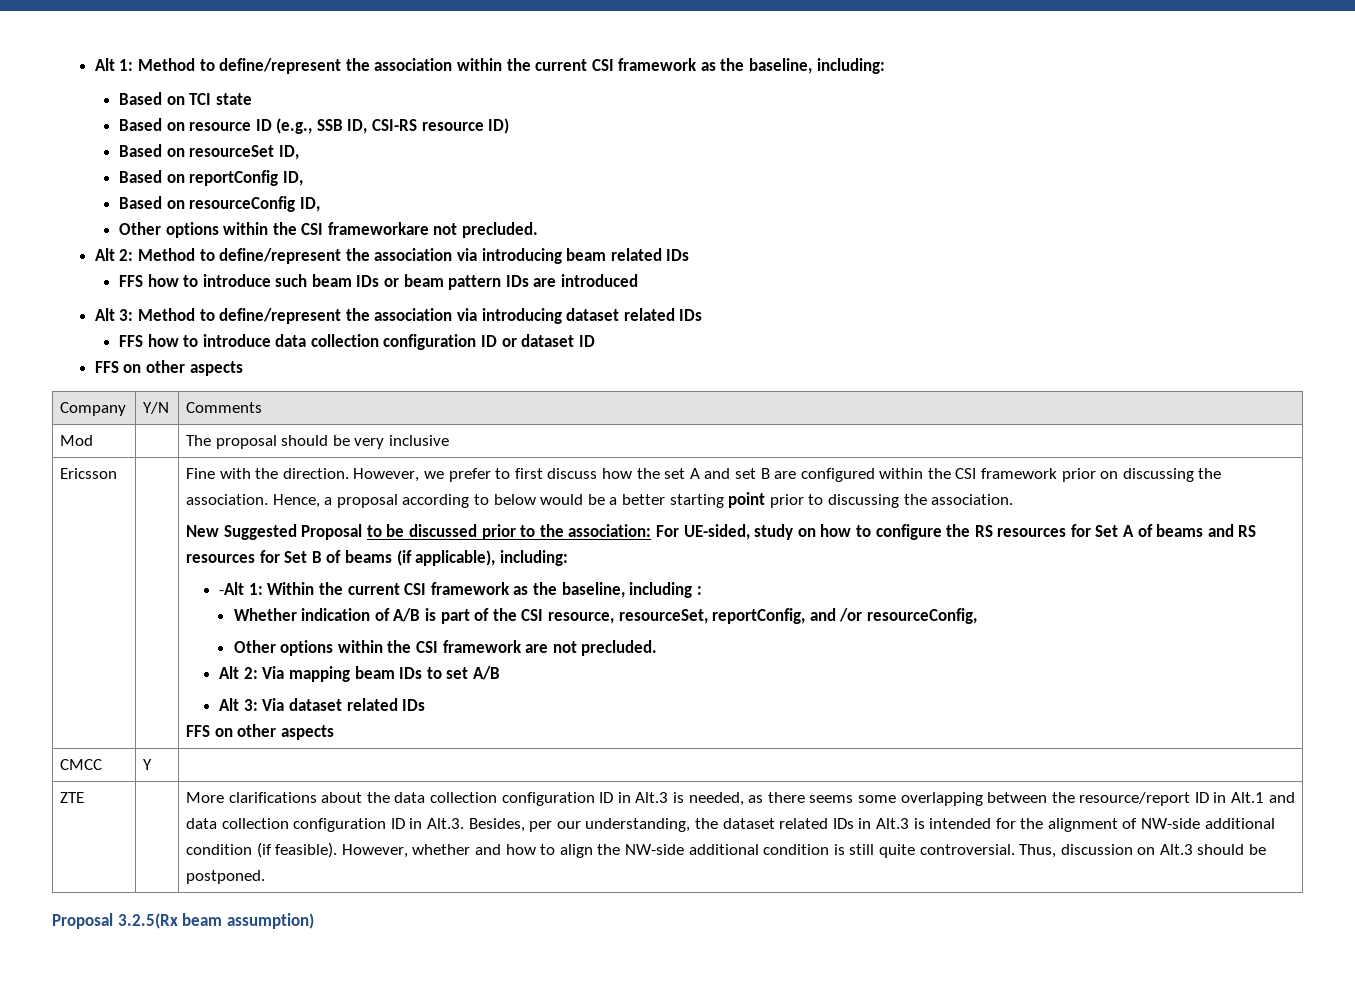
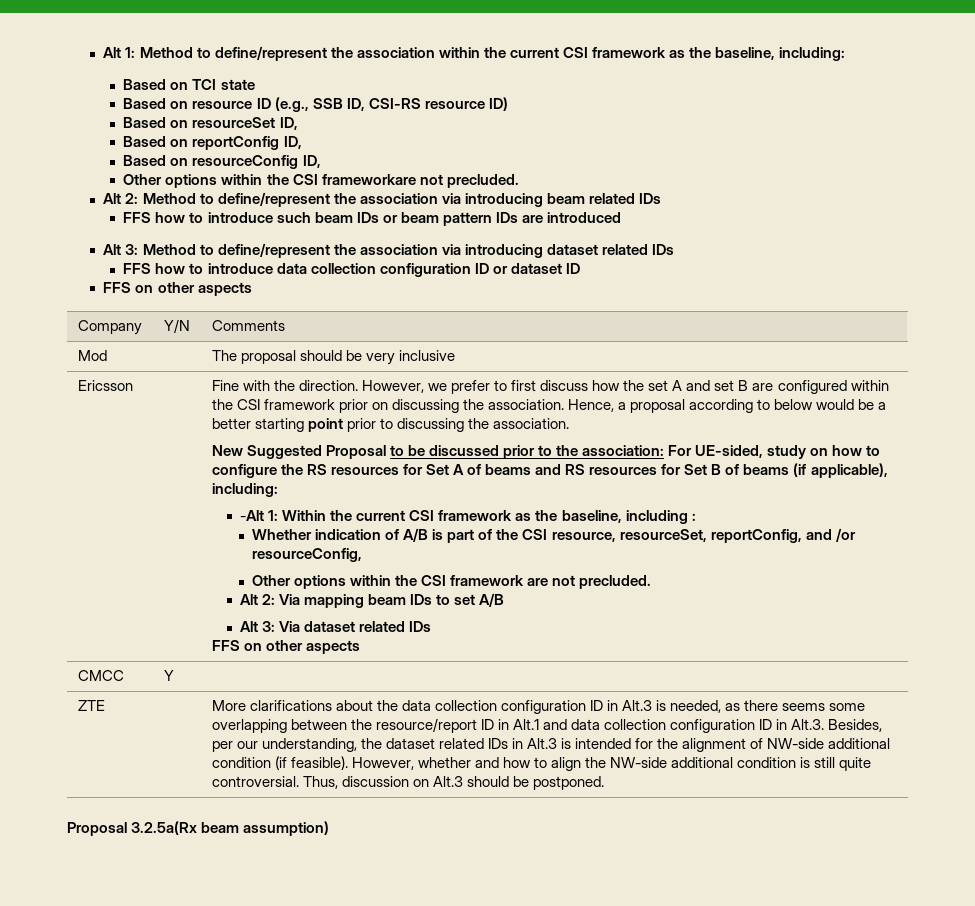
[117,913,178,929] 3.2.5(Rx -> [131,821,198,835] 3.2.5a(Rx

